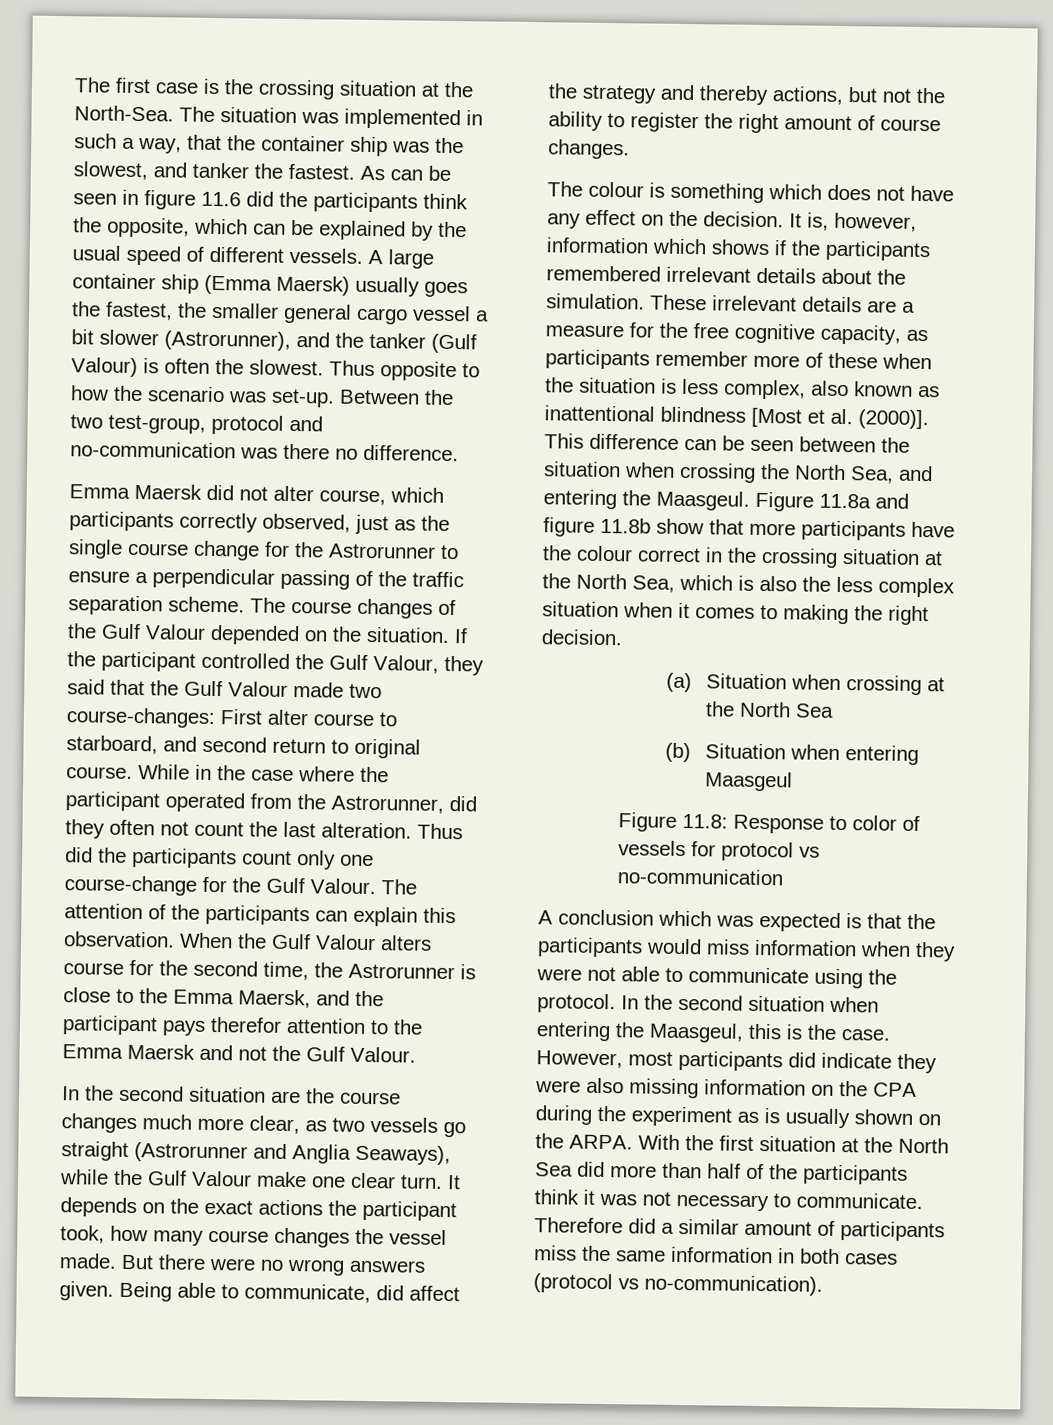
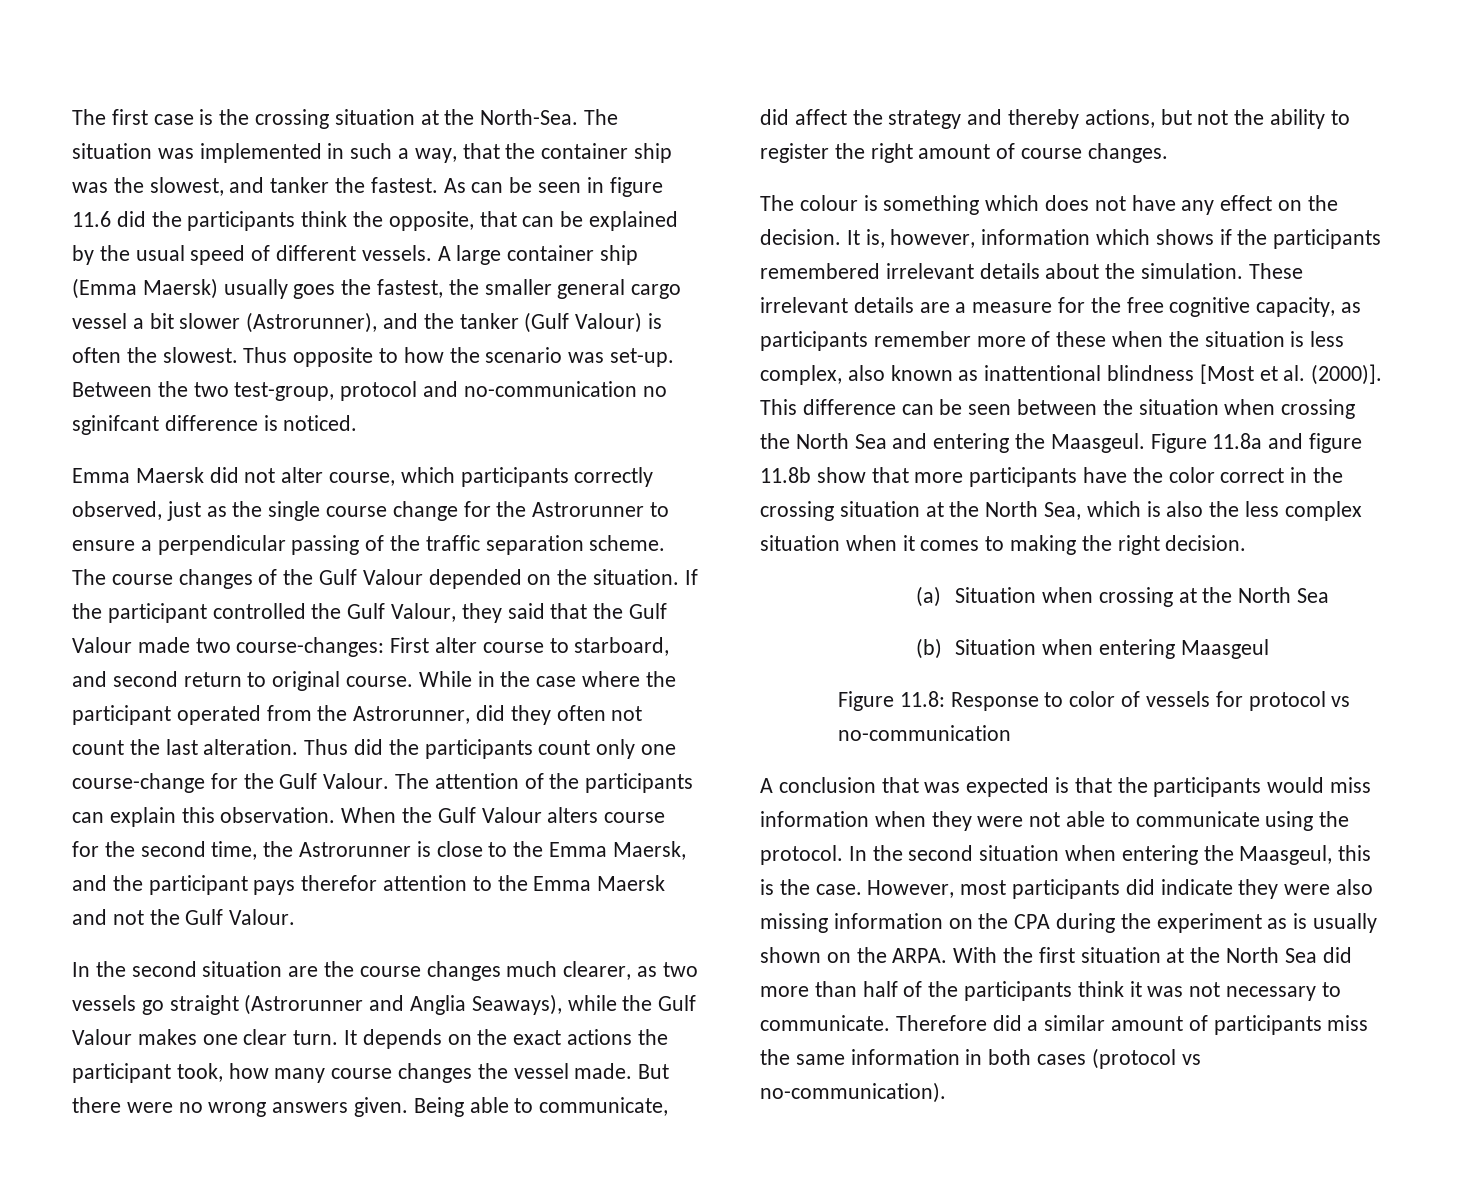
[194,218,248,235] which -> [479,211,517,227] that
[240,443,459,462] was there no difference. -> [642,386,667,397] [72,415,358,435] no sginifcant difference is noticed.
[197,1115,300,1135] more clear, -> [563,961,632,980] clearer,
[256,1171,307,1188] make -> [137,1029,197,1045] makes
[850,466,894,484] Sea, -> [854,434,887,449] Sea
[576,545,633,562] colour -> [1168,467,1215,483] color
[658,910,712,927] which -> [881,777,919,793] that

